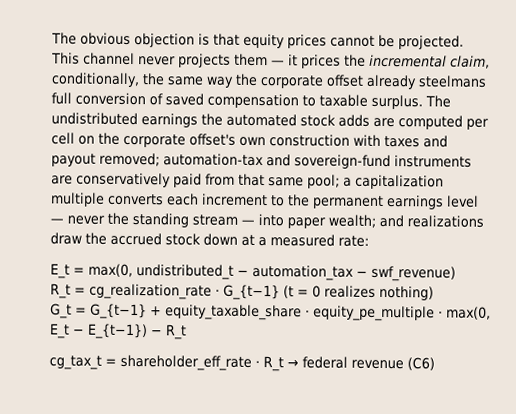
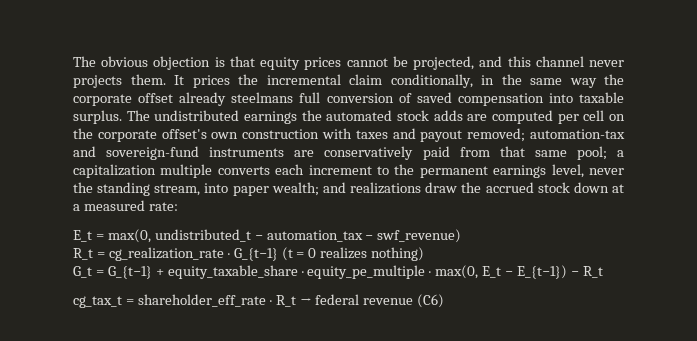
[398,35,464,50] [51,52,490,69] [51,72,140,88] projected. This channel never projects them — it prices the incremental claim, conditionally, -> [413,56,624,70] [73,74,494,88] projected, and this channel never projects them. It prices the incremental claim conditionally, in
[302,95,316,107] to -> [548,93,573,103] into
[447,195,479,208] [50,218,64,224] level — -> [551,164,584,178] level,
[192,214,255,226] stream — -> [154,184,201,196] stream,

